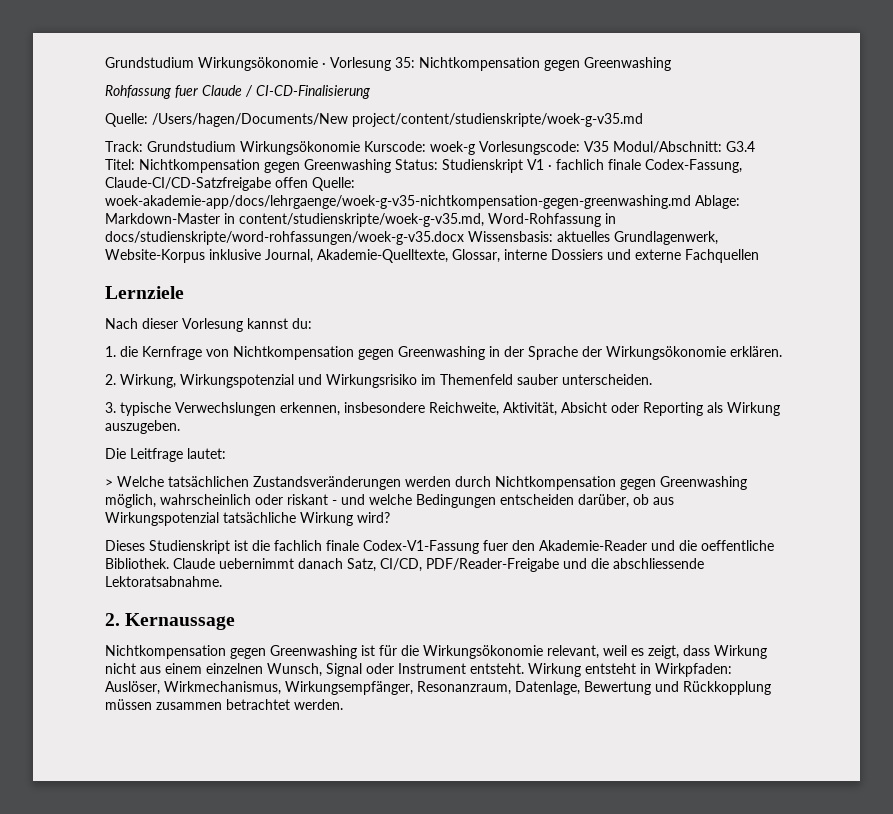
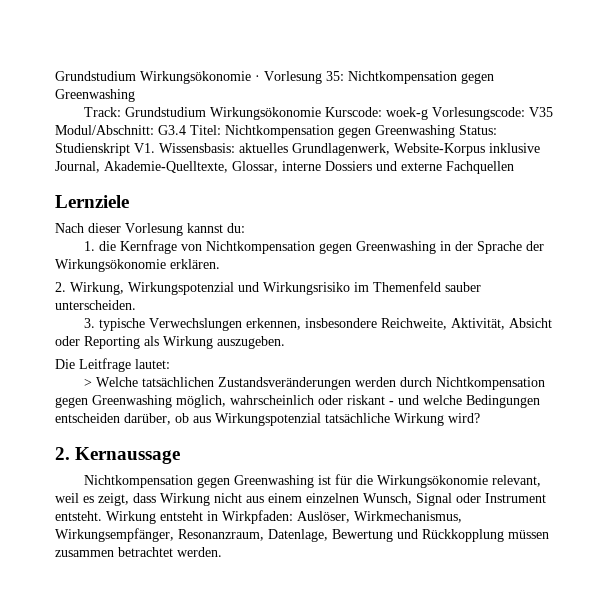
[105,85,370,99] [105,113,643,127] // Rohfassung fuer Claude / CI-CD-Finalisierung // Quelle: /Users/hagen/Documents/New project/content/studienskripte/woek-g-v35.md -> (135, 95) none
[527,159,742,173] [105,177,355,191] [105,195,740,209] [105,213,616,227] [105,231,464,245] V1 · fachlich finale Codex-Fassung, Claude-CI/CD-Satzfreigabe offen Quelle: woek-akademie-app/docs/lehrgaenge/woek-g-v35-nichtkompensation-gegen-greenwashing.md Ablage: Markdown-Master in content/studienskripte/woek-g-v35.md, Word-Rohfassung in docs/studienskripte/word-rohfassungen/woek-g-v35.docx -> [134,143,155,153] V1.
[105,540,774,554] [105,558,704,572] [105,576,222,587] // Dieses Studienskript ist die fachlich finale Codex-V1-Fassung fuer den Akademie-Reader und die oeffentliche Bibliothek. Claude uebernimmt danach Satz, CI/CD, PDF/Reader-Freigabe und die abschliessende Lektoratsabnahme. -> (480, 418) none

